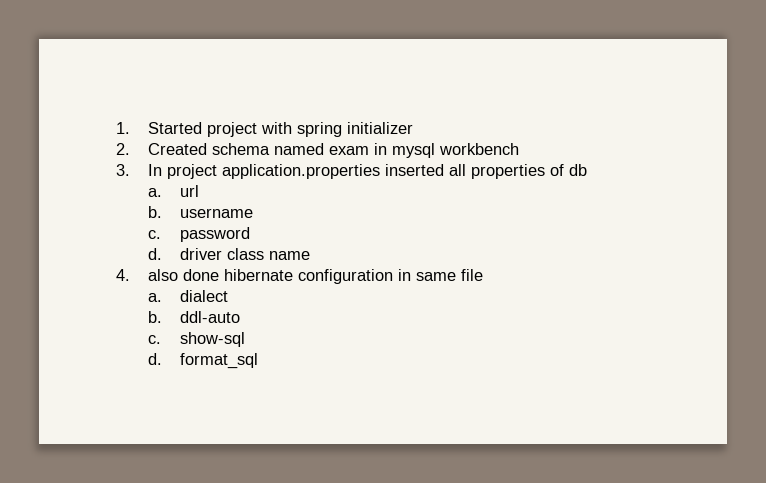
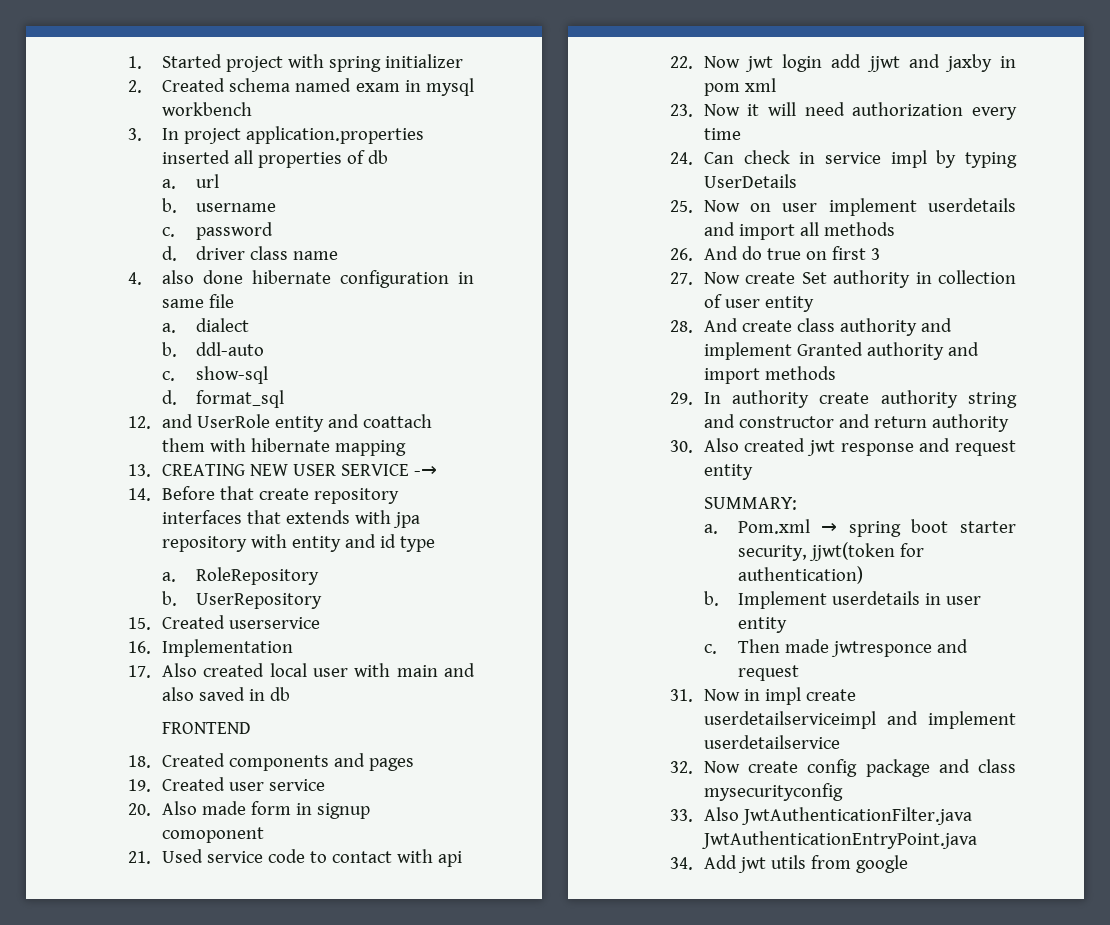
(259, 361) none -> [127,414,432,432] [161,438,406,456] [127,464,437,477] [127,486,399,504] [161,510,420,528] [161,534,435,552] [161,567,319,585] [161,591,322,609] [127,615,320,630] [127,639,293,657] [127,663,476,678] [161,687,290,701] [161,722,251,734] [127,753,414,771] [127,777,325,792] [127,801,370,819] [161,827,264,843] [127,849,462,867] [669,54,1016,72] [703,78,776,96] [669,102,1017,120] [703,128,741,140] [669,150,1017,168] [703,174,797,188] [669,198,1016,216] [703,222,895,240] [669,246,880,261] [669,270,1016,288] [703,294,814,312] [669,318,952,336] [703,342,979,360] [703,366,836,384] [669,390,1017,408] [703,414,1009,432] [669,438,1016,456] [703,464,753,480] [703,497,797,510] [703,519,1016,537] [737,542,924,561] [737,566,863,584] [703,591,981,609] [737,617,787,633] [703,639,968,657] [737,665,799,681] [669,687,856,705] [703,711,1016,729] [703,735,840,749] [669,759,1016,777] [703,783,843,801] [669,807,972,825] [701,831,977,849] [669,855,908,873] // 12. and UserRole entity and coattach them with hibernate mapping // 13. CREATING NEW USER SERVICE -→ // 14. Before that create repository interfaces that extends with jpa repository with entity and id type // a. RoleRepository // b. UserRepository // 15. Created userservice // 16. Implementation // 17. Also created local user with main and also saved in db // FRONTEND // 18. Created components and pages // 19. Created user service // 20. Also made form in signup comoponent // 21. Used service code to contact with api // 22. Now jwt login add jjwt and jaxby in pom xml // 23. Now it will need authorization every time // 24. Can check in service impl by typing UserDetails // 25. Now on user implement userdetails and import all methods // 26. And do true on first 3 // 27. Now create Set authority in collection of user entity // 28. And create class authority and implement Granted authority and import methods // 29. In authority create authority string and constructor and return authority // 30. Also created jwt response and request entity // SUMMARY: // a. Pom.xml → spring boot starter security, jjwt(token for authentication) // b. Implement userdetails in user entity // c. Then made jwtresponce and request // 31. Now in impl create userdetailserviceimpl and implement userdetailservice // 32. Now create config package and class mysecurityconfig // 33. Also JwtAuthenticationFilter.java JwtAuthenticationEntryPoint.java // 34. Add jwt utils from google

